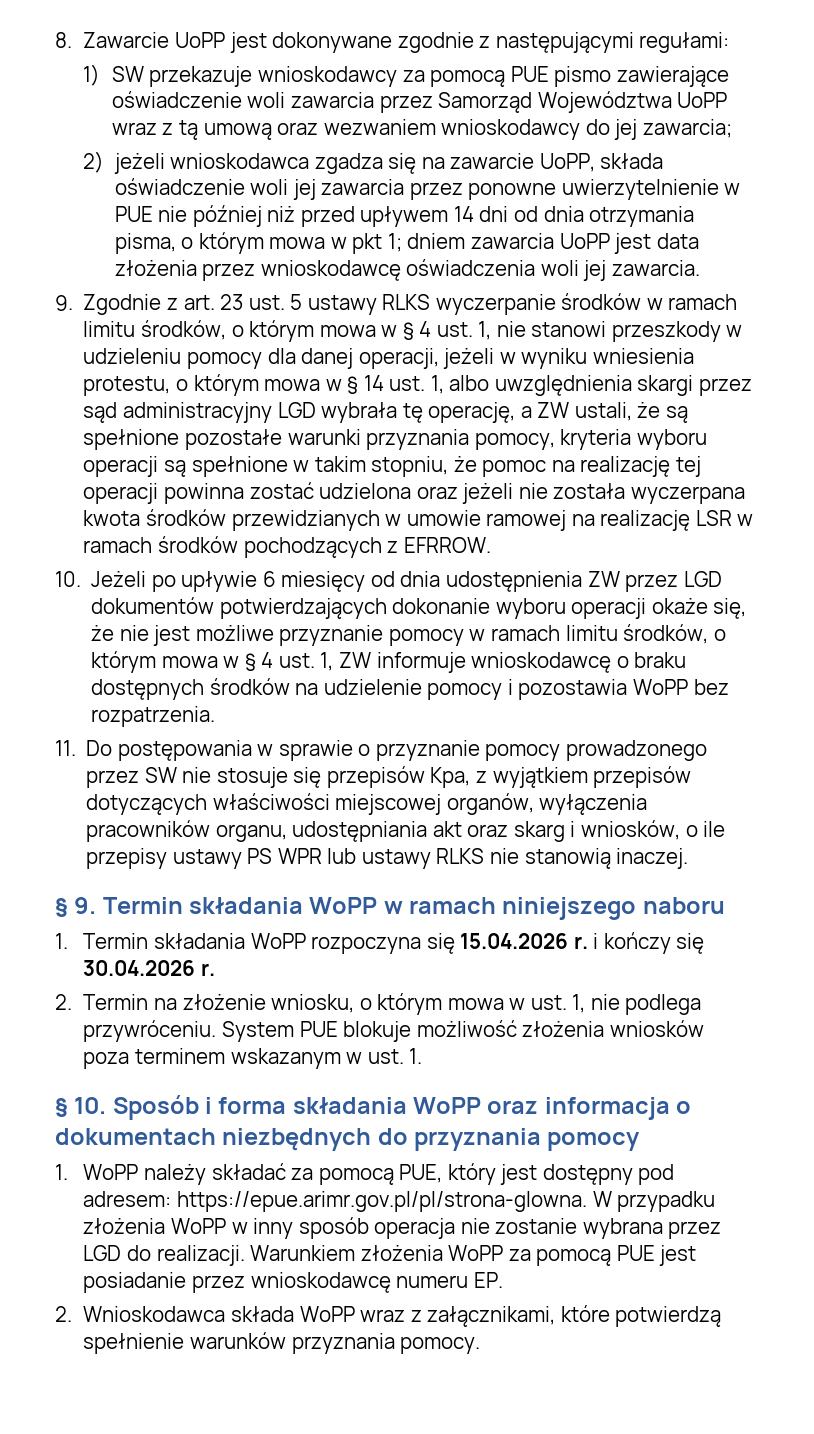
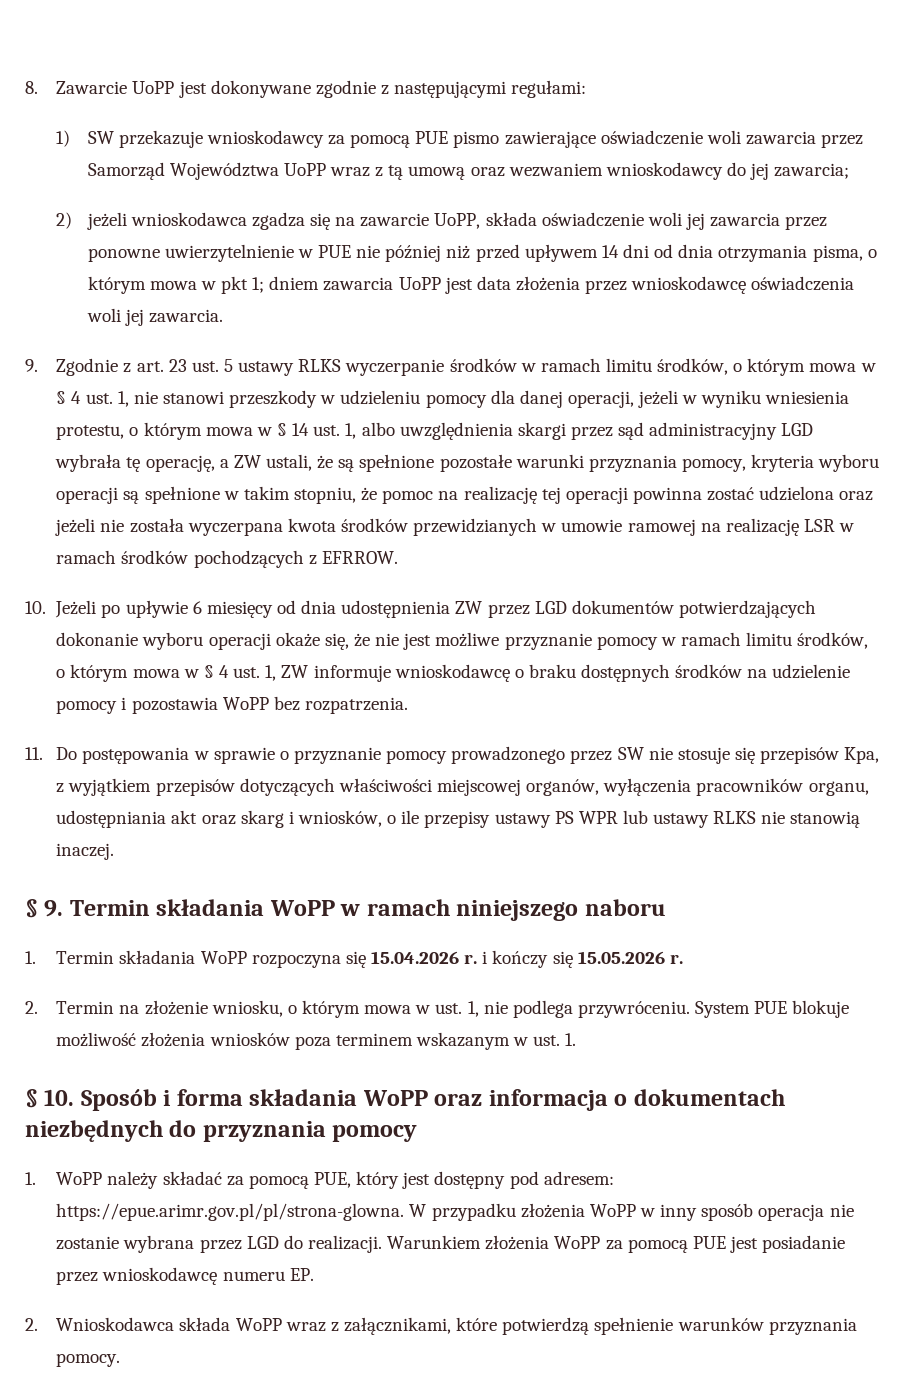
[83,960,196,976] 30.04.2026 -> [577,951,665,964] 15.05.2026

